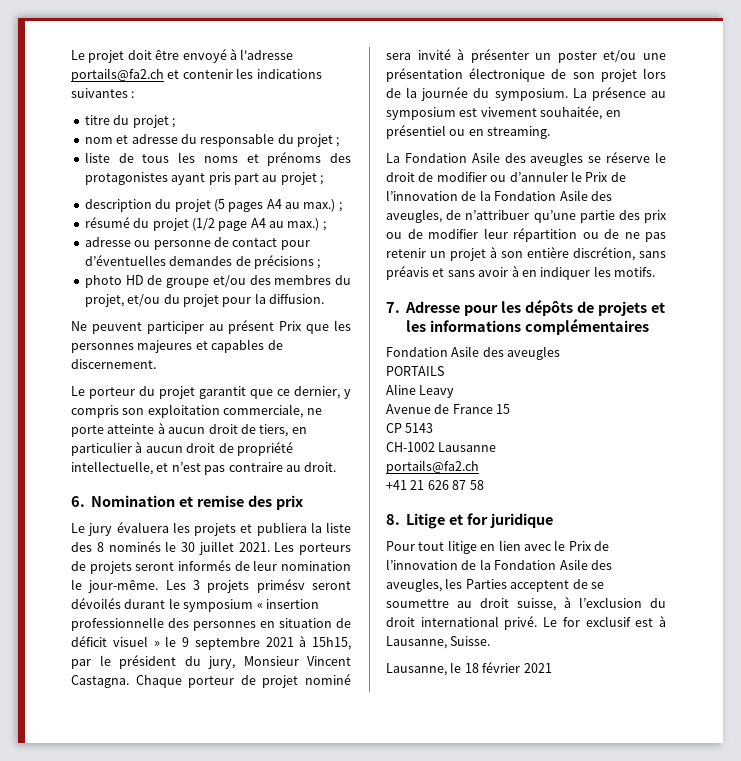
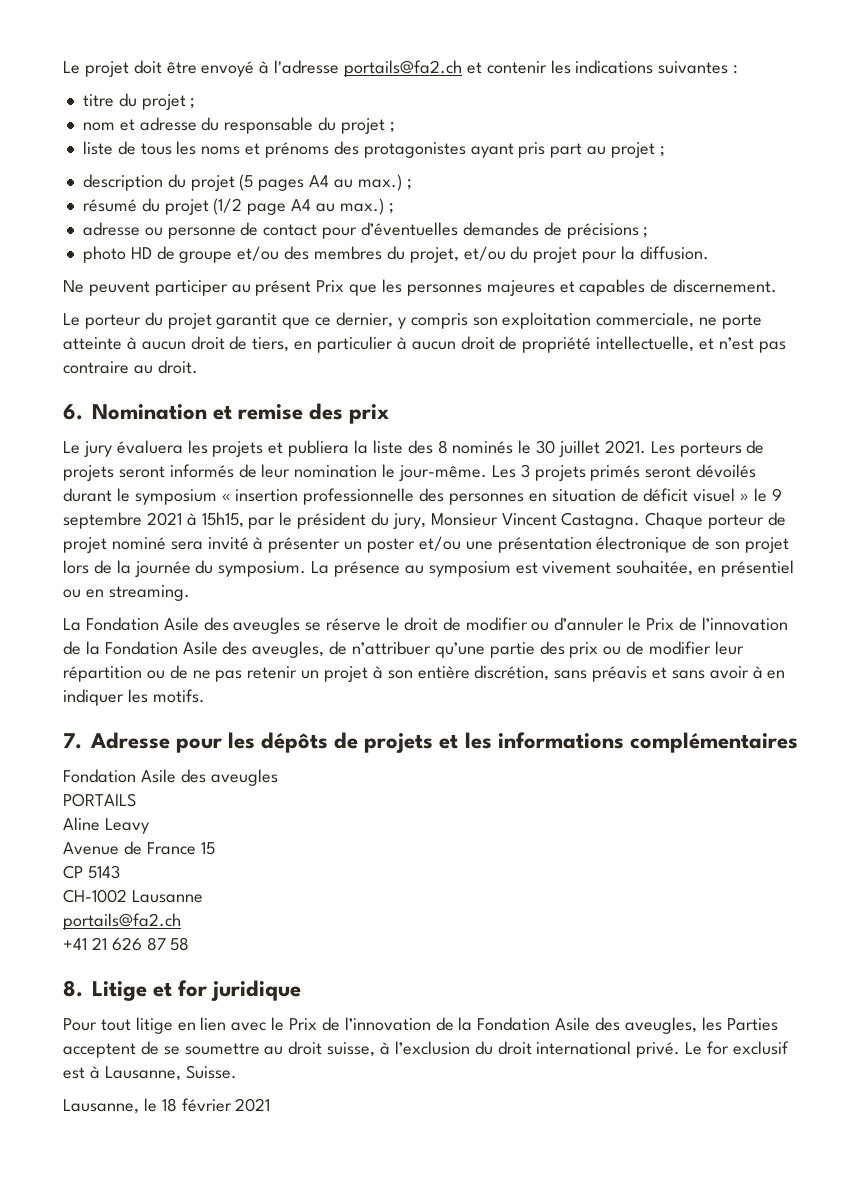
[256,579,305,593] primésv -> [590,465,641,481] primés

